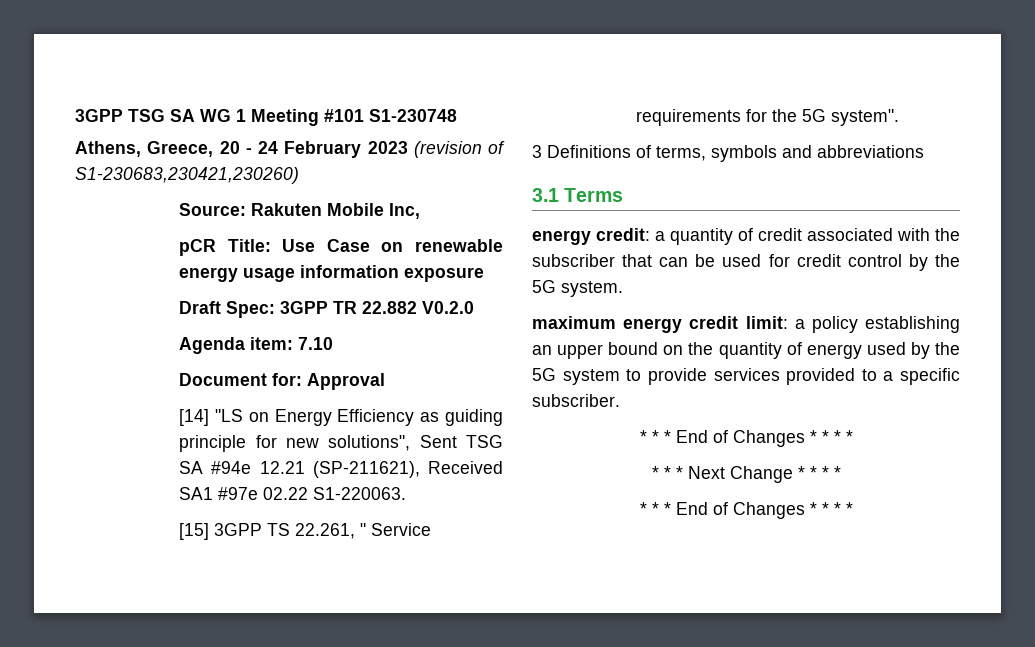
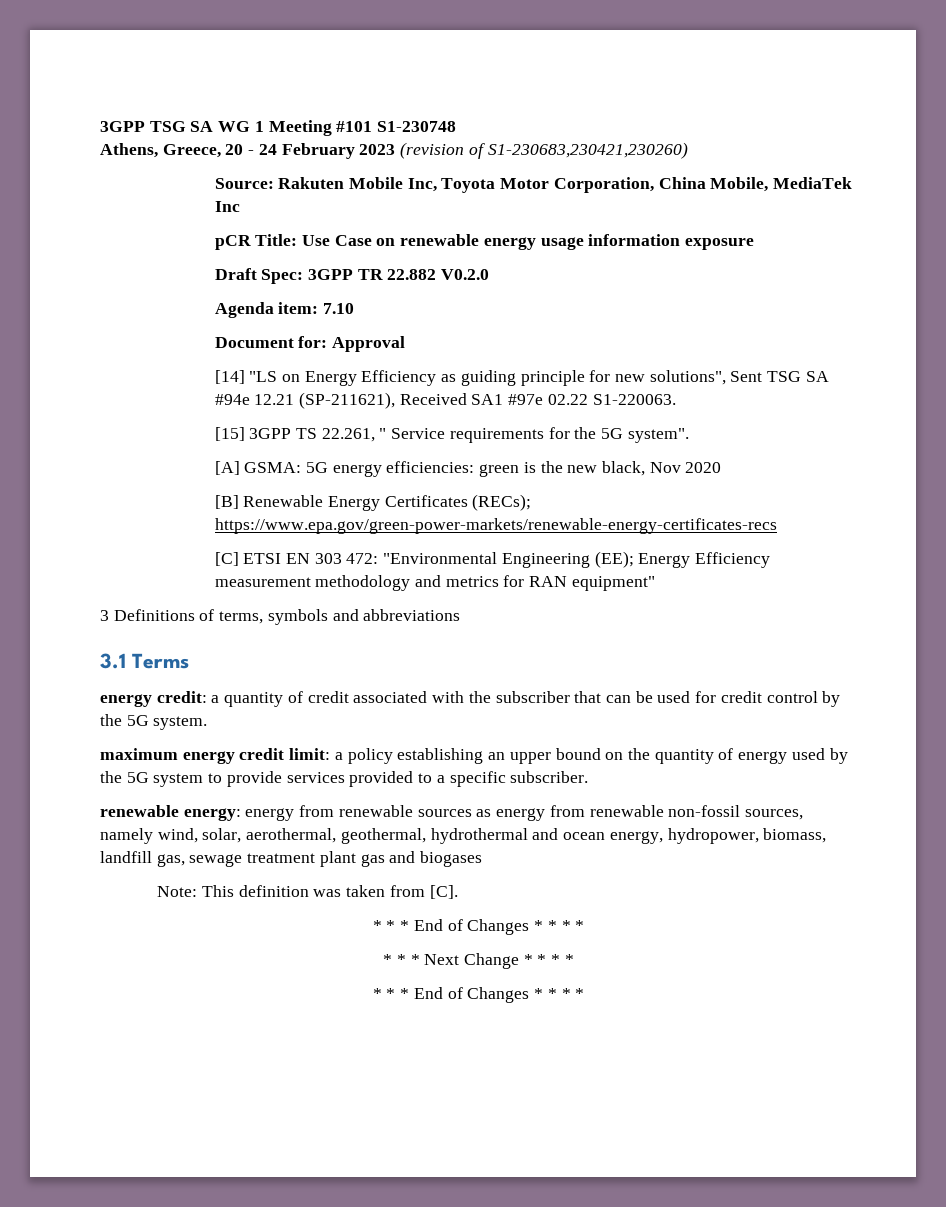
(421, 211) none -> [441,177,853,193] [214,201,240,212] Toyota Motor Corporation, China Mobile, MediaTek Inc
(900, 117) none -> [214,461,722,477] [214,494,532,511] [214,518,777,534] [214,551,771,568] [214,575,655,591] // [A] GSMA: 5G energy efficiencies: green is the new black, Nov 2020 // [B] Renewable Energy Certificates (RECs); https://www.epa.gov/green-power-markets/renewable-energy-certificates-recs // [C] ETSI EN 303 472: "Environmental Engineering (EE); Energy Efficiency measurement methodology and metrics for RAN equipment"
(620, 400) none -> [100,805,803,821] [100,828,827,844] [100,851,483,867] [157,885,458,899] // renewable energy: energy from renewable sources as energy from renewable non-fossil sources, namely wind, solar, aerothermal, geothermal, hydrothermal and ocean energy, hydropower, biomass, landfill gas, sewage treatment plant gas and biogases // Note: This definition was taken from [C].

